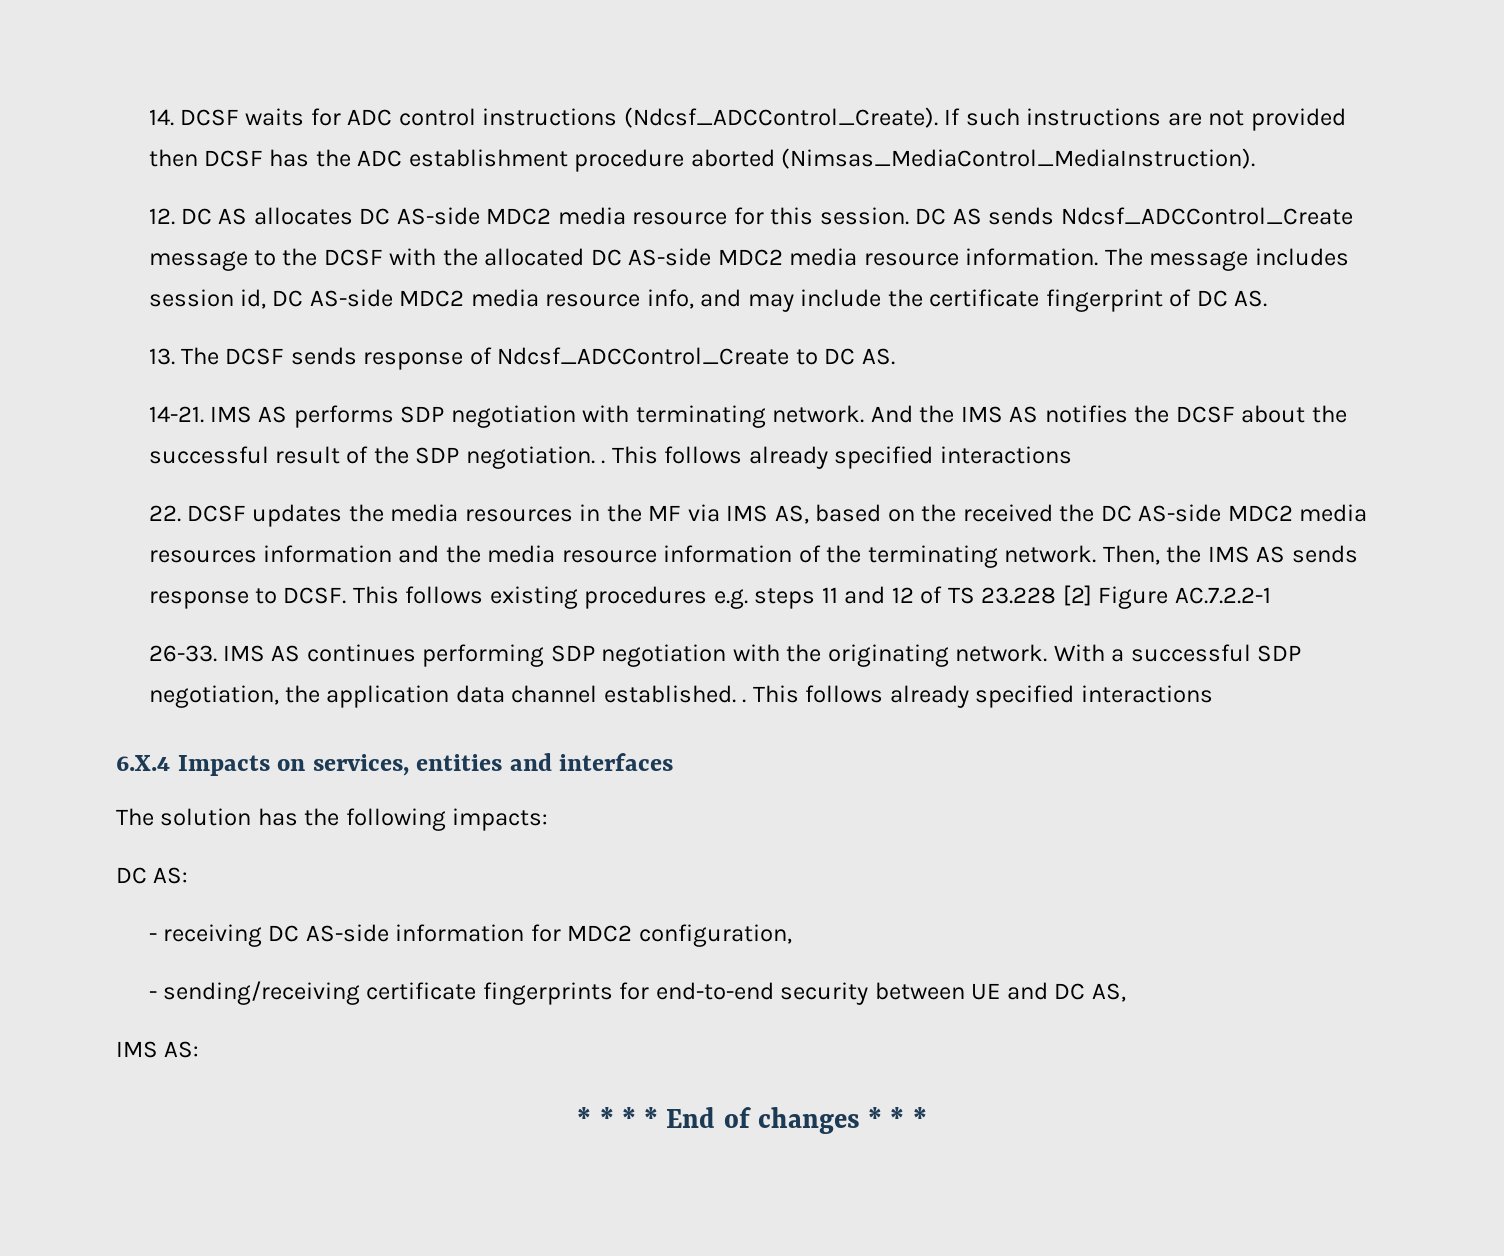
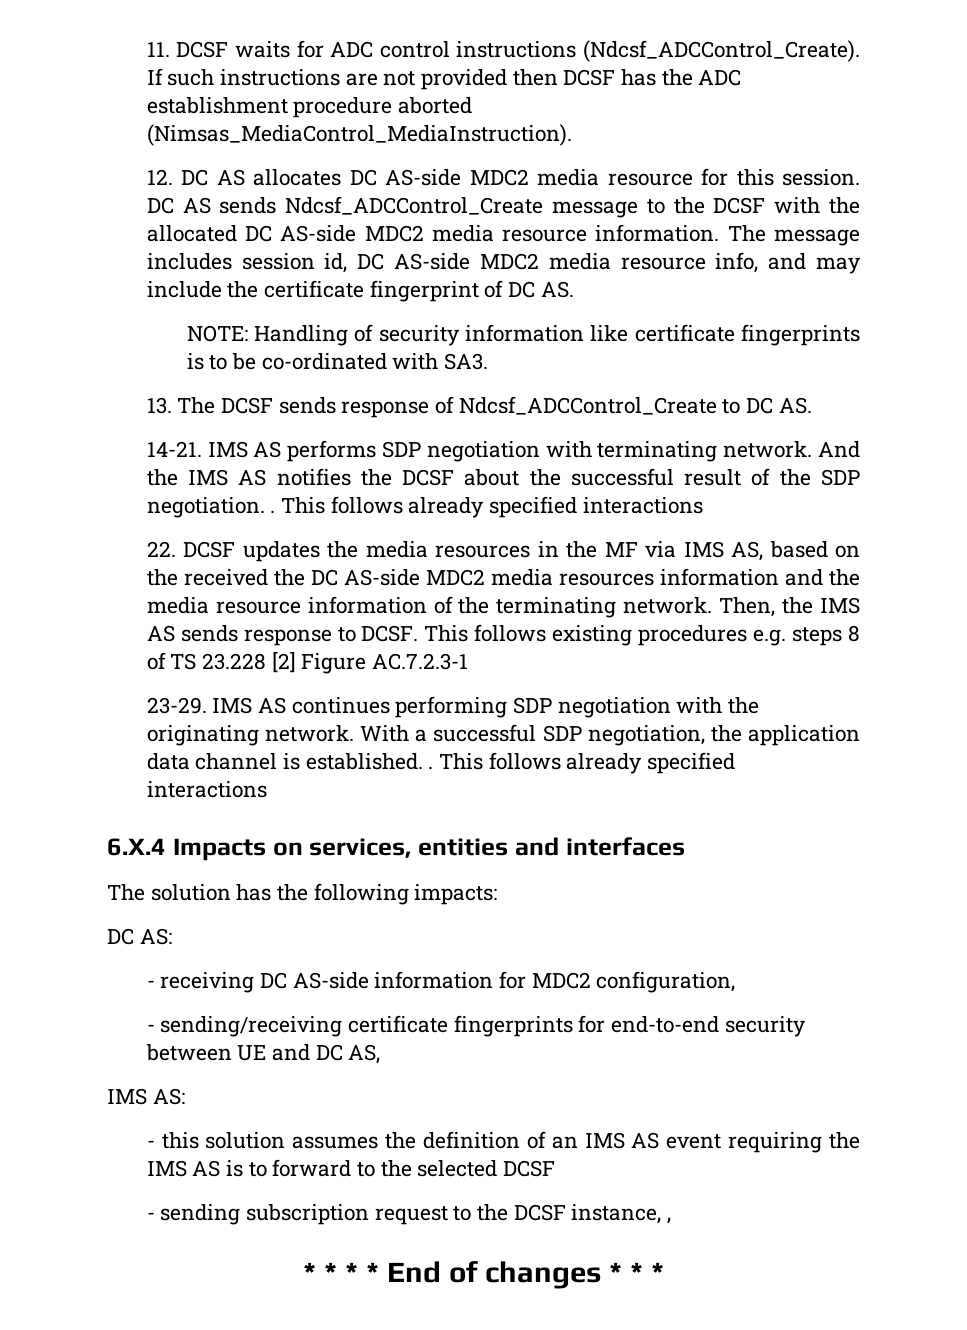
[148,109,174,126] 14. -> [146,42,170,57] 11.
(1268, 298) none -> [186,324,860,346] [186,353,488,370] // NOTE: Handling of security information like certificate fingerprints is to be co-ordinated with SA3.
[821,586,914,604] 11 and 12 -> [848,625,861,642] 8
[1174,587,1271,604] [148,645,217,662] AC.7.2.2-1 // 26-33. -> [372,653,469,670] [146,697,207,714] AC.7.2.3-1 // 23-29.
(598, 694) none -> [283,753,301,770] is
(200, 1049) none -> [146,1131,861,1153] [146,1159,556,1177] [146,1204,672,1225] // - this solution assumes the definition of an IMS AS event requiring the IMS AS is to forward to the selected DCSF // - sending subscription request to the DCSF instance, ,

